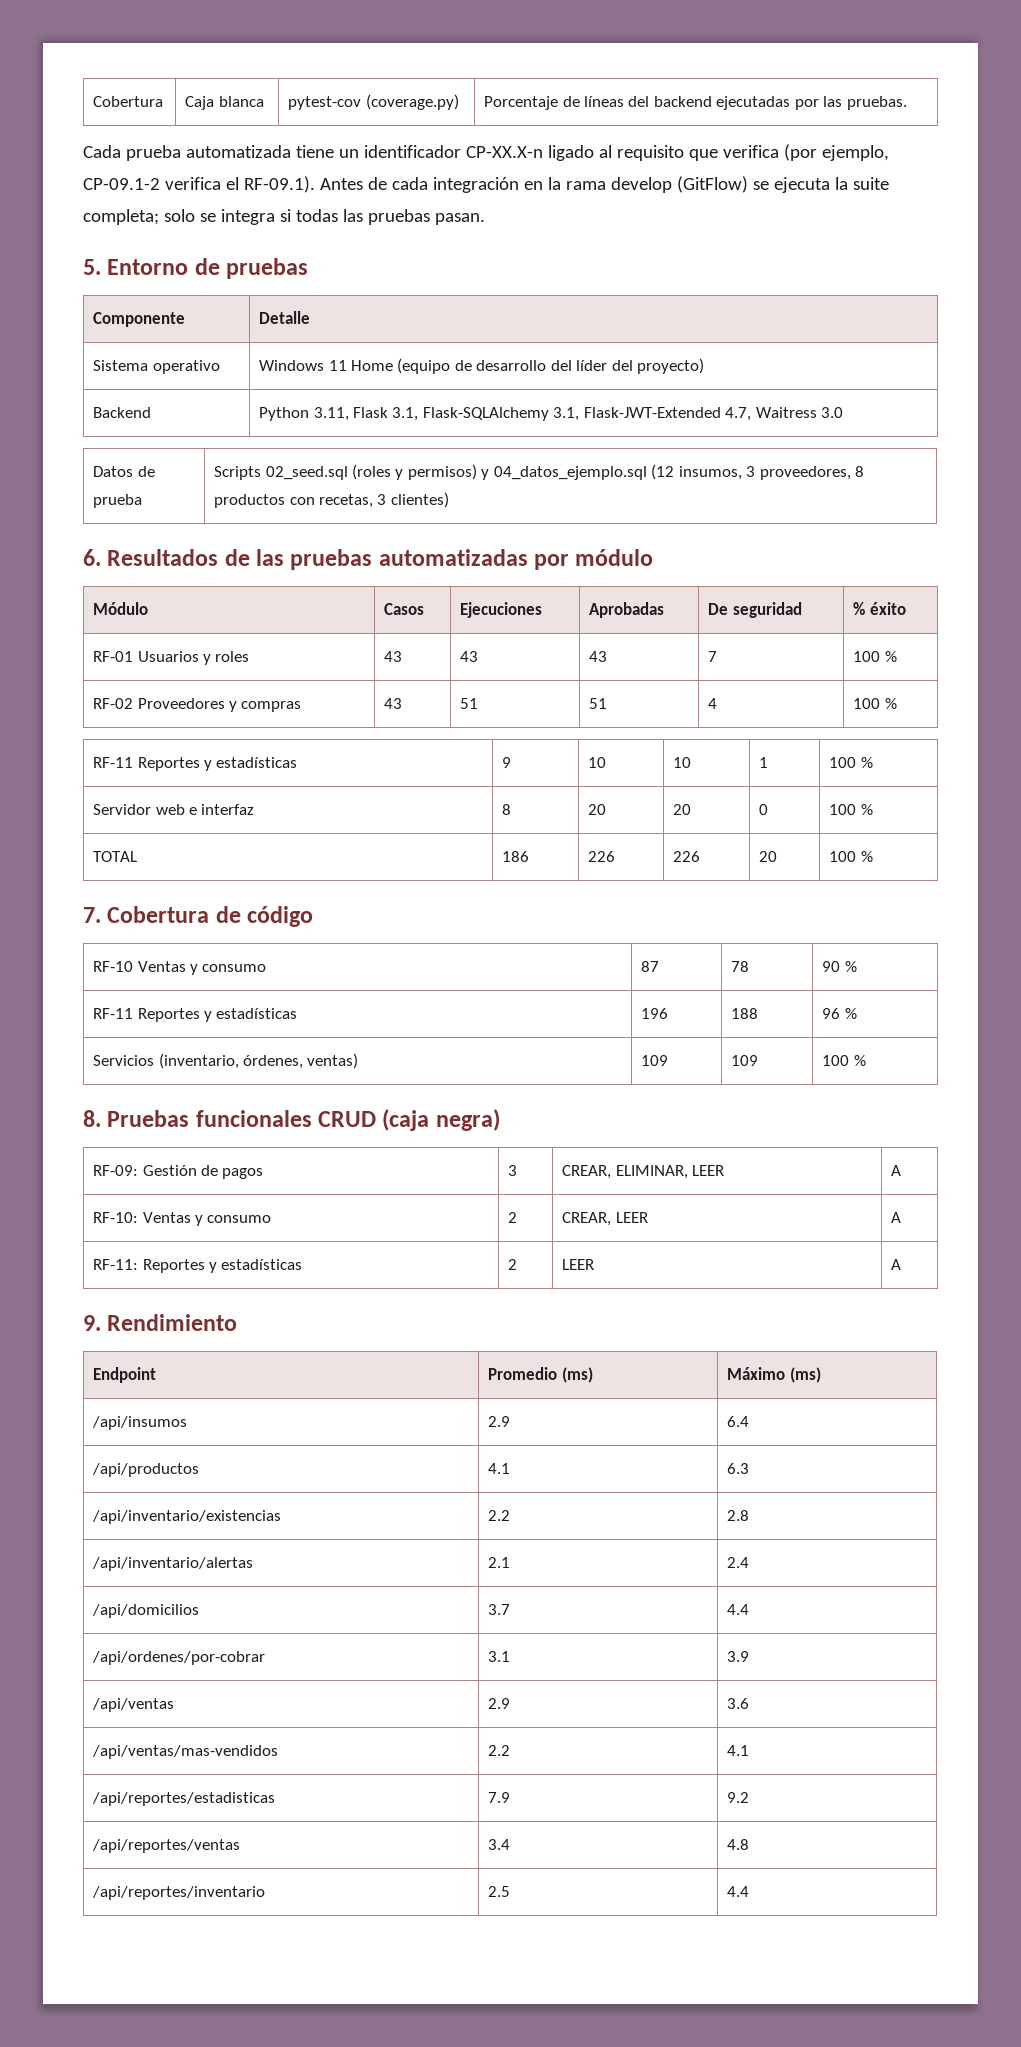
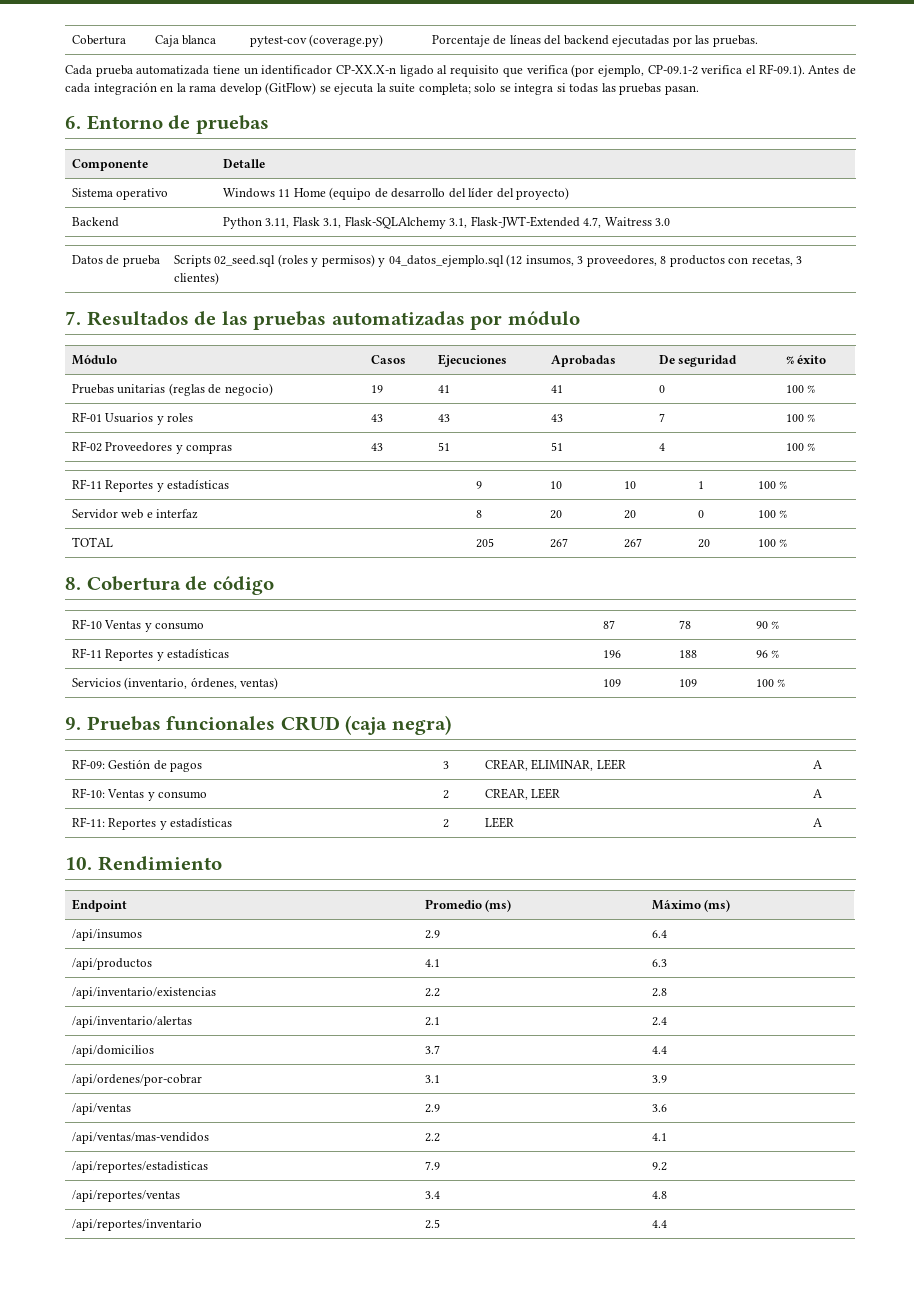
[83,259,101,275] 5. -> [65,116,81,129] 6.
[83,549,101,566] 6. -> [65,311,81,325] 7.
(906, 608) none -> [71,383,273,396] [370,385,383,393] [437,385,450,393] [550,385,563,393] [658,385,665,393] [785,385,816,393] // Pruebas unitarias (reglas de negocio) | 19 | 41 | 41 | 0 | 100 %
[502,851,530,862] [588,851,616,862] [673,851,701,862] 186 | 226 | 226 -> [475,538,494,548] [549,538,568,548] [623,538,642,548] 205 | 267 | 267
[83,907,101,923] 7. -> [65,577,81,590] 8.
[83,1110,101,1127] 8. -> [65,717,81,730] 9.
[83,1315,101,1331] 9. -> [65,857,92,870] 10.

